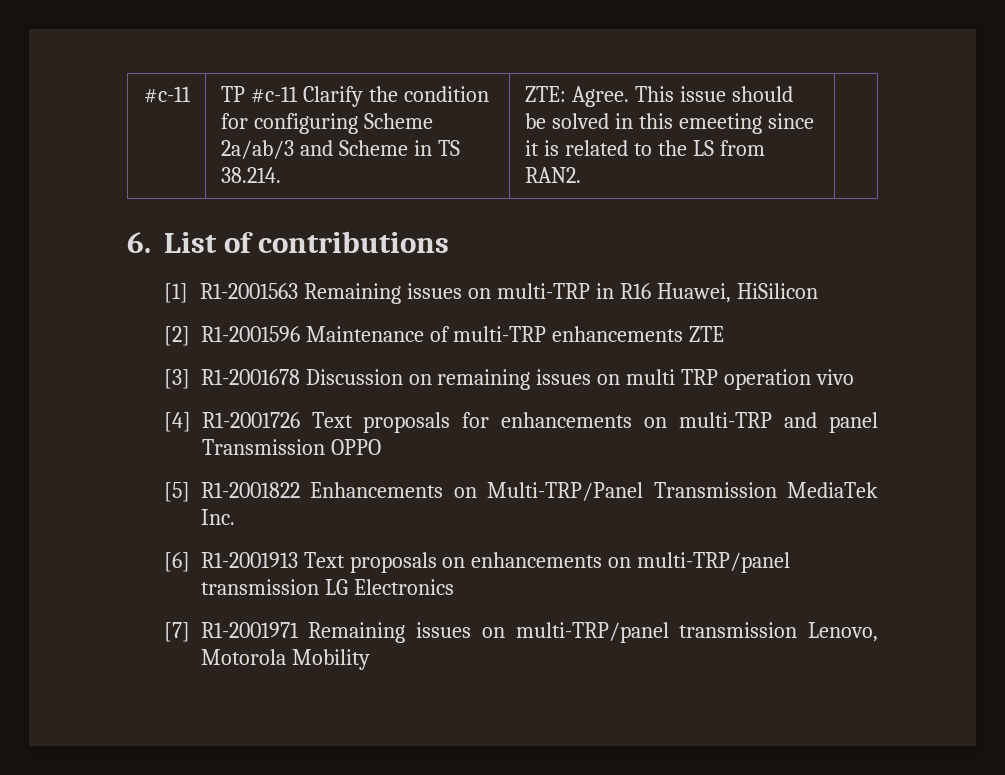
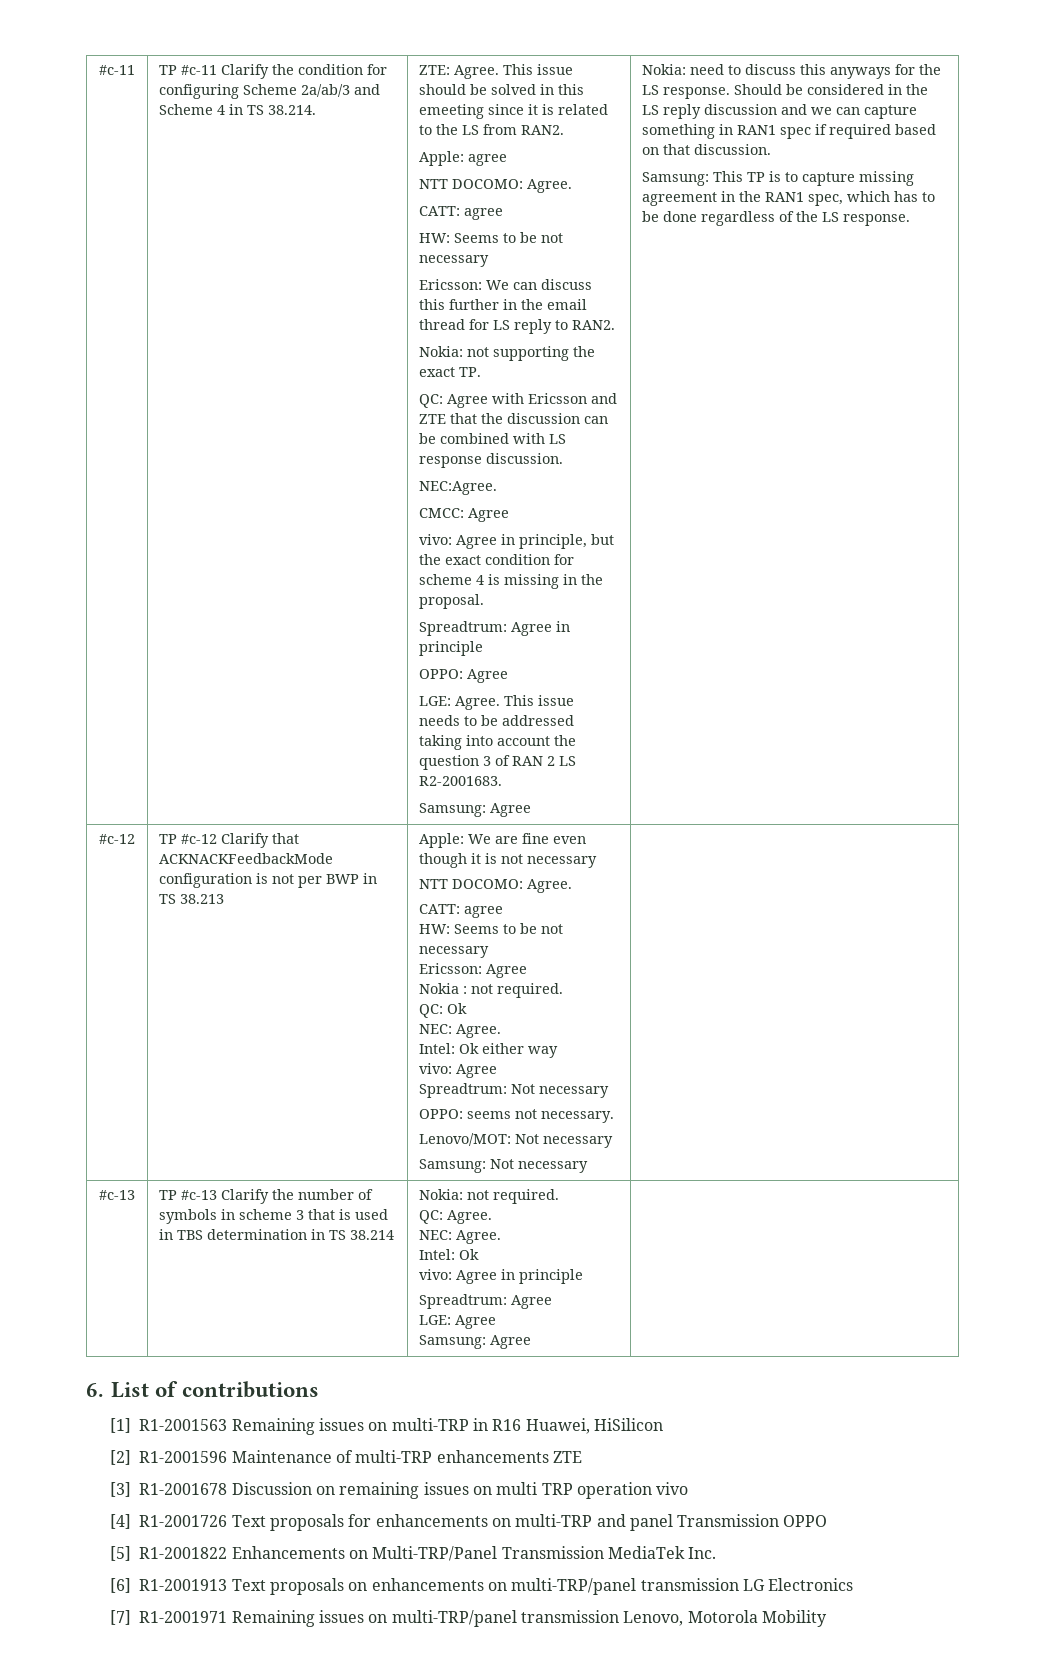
(408, 148) none -> [217,105,226,115] 4
(581, 175) none -> [419,151,508,166] [419,179,573,193] [419,206,504,220] [419,232,564,243] [419,255,490,267] [419,279,593,290] [419,299,588,310] [419,319,616,334] [419,346,596,361] [419,367,482,377] [419,393,618,408] [419,413,609,424] [419,433,567,444] [419,453,564,468] [419,481,498,495] [419,508,510,522] [419,534,615,549] [419,554,575,565] [419,574,604,589] [419,594,485,609] [419,621,571,636] [419,641,484,656] [419,669,509,683] [419,695,575,710] [419,715,575,726] [419,735,577,750] [419,755,577,770] [419,776,503,786] [419,803,532,817] [642,64,942,79] [642,84,929,99] [642,104,918,119] [642,124,937,139] [642,144,772,155] [642,171,915,186] [642,191,936,206] [642,211,911,226] [99,834,135,844] [159,833,300,848] [159,853,334,864] [159,873,378,888] [159,894,225,904] [419,833,587,848] [419,853,598,868] [419,879,573,893] [419,904,504,918] [419,923,564,934] [419,946,490,958] [419,963,528,978] [419,983,564,998] [419,1003,468,1018] [419,1024,502,1038] [419,1043,559,1058] [419,1063,498,1078] [419,1083,610,1098] [419,1109,615,1123] [419,1133,614,1148] [419,1159,589,1173] [99,1190,135,1200] [159,1189,374,1204] [159,1209,389,1224] [159,1229,395,1240] [419,1189,560,1204] [419,1210,493,1224] [419,1230,502,1244] [419,1249,480,1260] [419,1269,584,1284] [419,1294,553,1309] [419,1315,497,1329] [419,1335,532,1349] // Apple: agree // NTT DOCOMO: Agree. // CATT: agree // HW: Seems to be not necessary // Ericsson: We can discuss this further in the email thread for LS reply to RAN2. // Nokia: not supporting the exact TP. // QC: Agree with Ericsson and ZTE that the discussion can be combined with LS response discussion. // NEC:Agree. // CMCC: Agree // vivo: Agree in principle, but the exact condition for scheme 4 is missing in the proposal. // Spreadtrum: Agree in principle // OPPO: Agree // LGE: Agree. This issue needs to be addressed taking into account the question 3 of RAN 2 LS R2-2001683. // Samsung: Agree | Nokia: need to discuss this anyways for the LS response. Should be considered in the LS reply discussion and we can capture something in RAN1 spec if required based on that discussion. // Samsung: This TP is to capture missing agreement in the RAN1 spec, which has to be done regardless of the LS response. // #c-12 | TP #c-12 Clarify that ACKNACKFeedbackMode configuration is not per BWP in TS 38.213 | Apple: We are fine even though it is not necessary // NTT DOCOMO: Agree. // CATT: agree // HW: Seems to be not necessary // Ericsson: Agree // Nokia : not required. // QC: Ok // NEC: Agree. // Intel: Ok either way // vivo: Agree // Spreadtrum: Not necessary // OPPO: seems not necessary. // Lenovo/MOT: Not necessary // Samsung: Not necessary | // #c-13 | TP #c-13 Clarify the number of symbols in scheme 3 that is used in TBS determination in TS 38.214 | Nokia: not required. // QC: Agree. // NEC: Agree. // Intel: Ok // vivo: Agree in principle // Spreadtrum: Agree // LGE: Agree // Samsung: Agree

